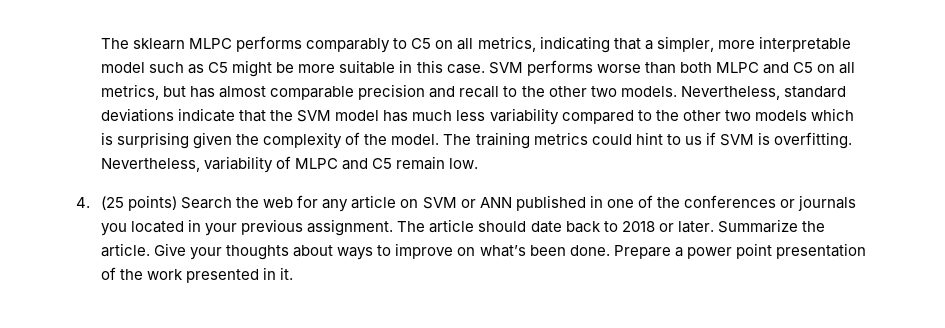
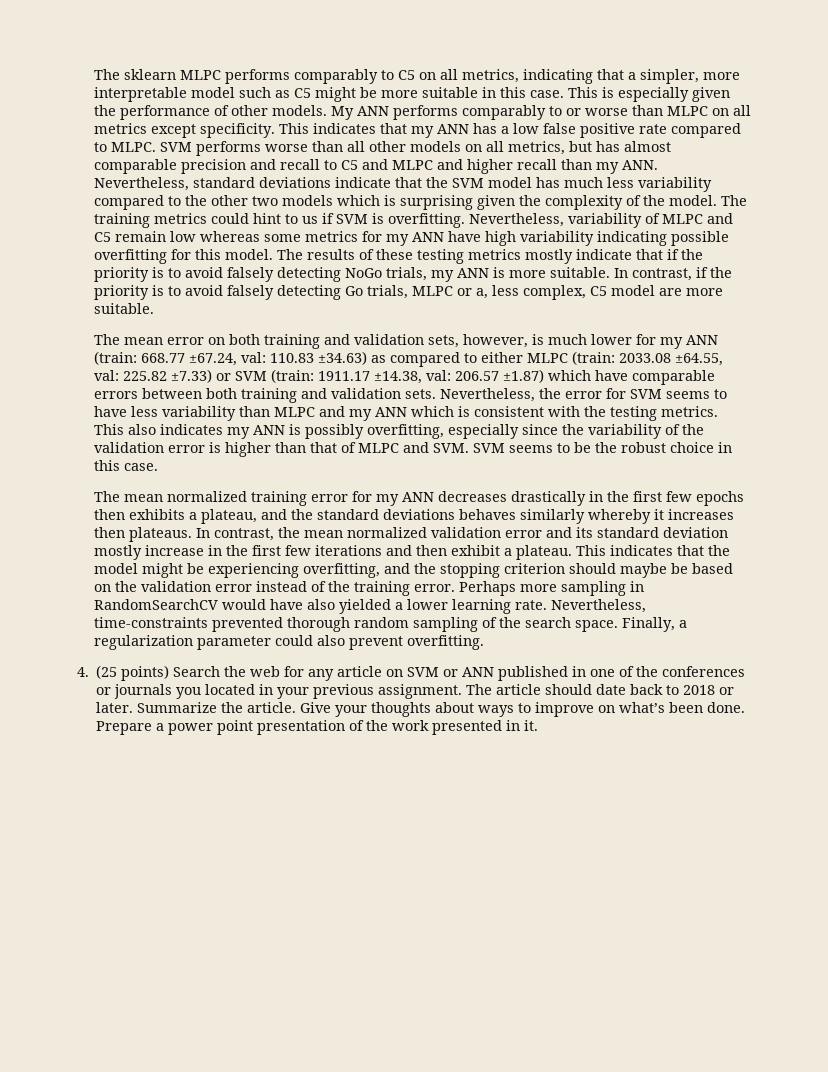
[488,60,813,76] SVM performs worse than both MLPC and C5 -> [567,87,730,102] [93,105,751,120] [93,123,741,138] [93,141,461,156] This is especially given the performance of other models. My ANN performs comparably to or worse than MLPC on all metrics except specificity. This indicates that my ANN has a low false positive rate compared to MLPC. SVM performs worse than all other models
[521,86,677,97] the other two models. -> [340,159,658,174] C5 and MLPC and higher recall than my ANN.
[449,158,479,169] low. -> [169,231,729,246] [93,249,703,264] [93,267,732,282] [93,285,723,300] [93,303,154,314] [93,334,718,349] [93,351,723,367] [93,369,715,385] [93,388,727,403] [93,406,718,421] [93,424,704,439] [93,442,732,457] [93,460,158,471] [93,491,744,506] [93,509,734,524] [93,527,728,542] [93,545,730,560] [93,563,733,578] [93,581,644,596] [93,599,646,614] [93,617,687,632] [93,635,484,650] low whereas some metrics for my ANN have high variability indicating possible overfitting for this model. The results of these testing metrics mostly indicate that if the priority is to avoid falsely detecting NoGo trials, my ANN is more suitable. In contrast, if the priority is to avoid falsely detecting Go trials, MLPC or a, less complex, C5 model are more suitable. // The mean error on both training and validation sets, however, is much lower for my ANN (train: 668.77 ±67.24, val: 110.83 ±34.63) as compared to either MLPC (train: 2033.08 ±64.55, val: 225.82 ±7.33) or SVM (train: 1911.17 ±14.38, val: 206.57 ±1.87) which have comparable errors between both training and validation sets. Nevertheless, the error for SVM seems to have less variability than MLPC and my ANN which is consistent with the testing metrics. This also indicates my ANN is possibly overfitting, especially since the variability of the validation error is higher than that of MLPC and SVM. SVM seems to be the robust choice in this case. // The mean normalized training error for my ANN decreases drastically in the first few epochs then exhibits a plateau, and the standard deviations behaves similarly whereby it increases then plateaus. In contrast, the mean normalized validation error and its standard deviation mostly increase in the first few iterations and then exhibit a plateau. This indicates that the model might be experiencing overfitting, and the stopping criterion should maybe be based on the validation error instead of the training error. Perhaps more sampling in RandomSearchCV would have also yielded a lower learning rate. Nevertheless, time-constraints prevented thorough random sampling of the search space. Finally, a regularization parameter could also prevent overfitting.

